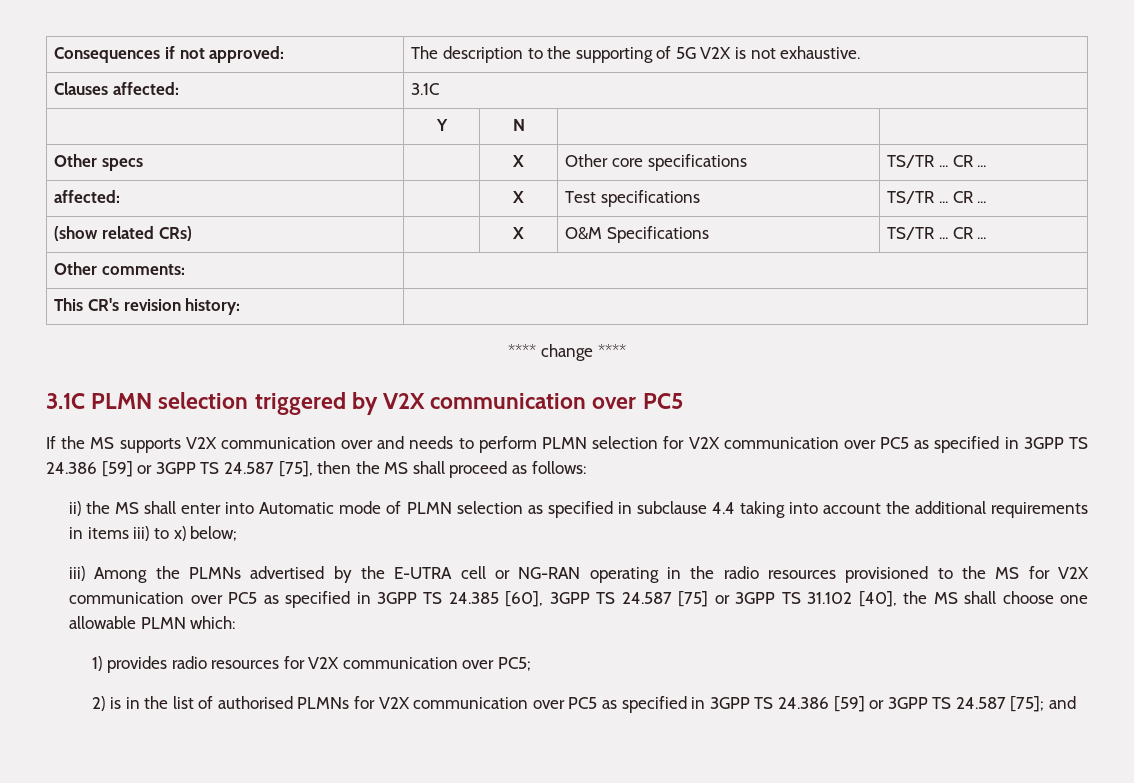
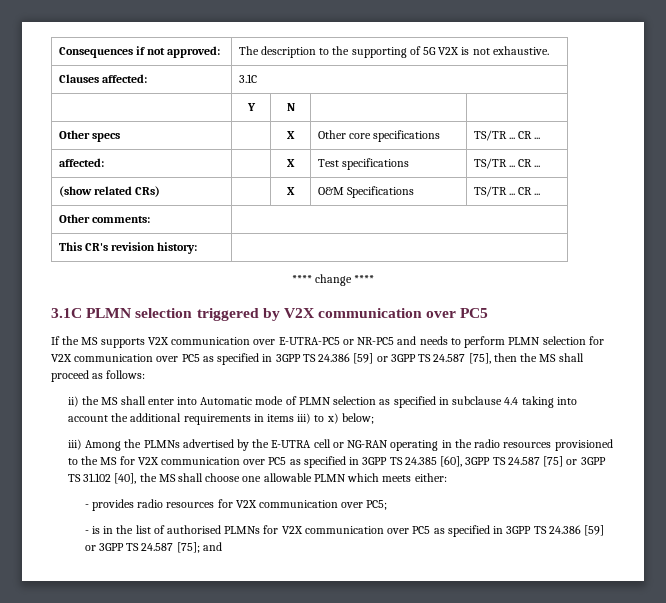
(374, 444) none -> [278,337,395,345] E-UTRA-PC5 or NR-PC5
[190,616,236,629] [92,656,103,671] which: // 1) -> [347,473,447,482] [84,504,89,508] which meets either: // -
[92,696,106,711] 2) -> [84,530,89,534] -

